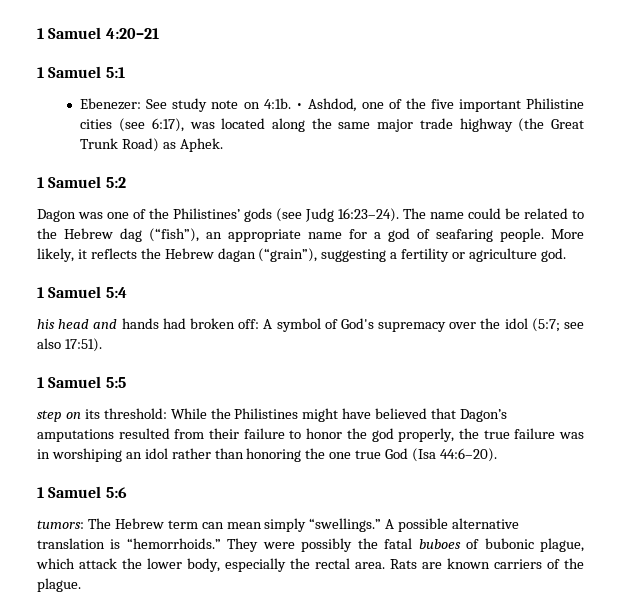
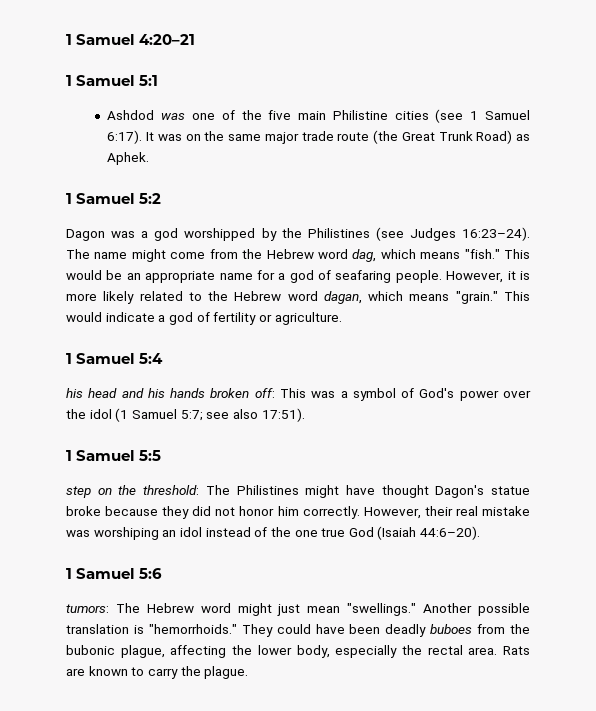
[80,98,357,112] Ebenezer: See study note on 4:1b. • Ashdod, -> [107,110,186,120] Ashdod was
[458,99,521,112] important -> [298,111,327,120] main
[151,118,305,132] 6:17), was located along -> [470,110,530,120] [107,130,201,144] 1 Samuel 6:17). It was on
[459,118,513,132] highway -> [337,132,370,141] route
[107,208,584,222] [37,228,199,242] one of the Philistines’ gods (see Judg 16:23–24). The name could be related to the Hebrew dag (“fish”), -> [141,227,530,241] [66,249,530,262] [66,270,123,280] a god worshipped by the Philistines (see Judges 16:23–24). The name might come from the Hebrew word dag, which means "fish." This would be
[551,229,584,239] [37,248,566,262] More likely, it reflects the Hebrew dagan (“grain”), suggesting a fertility or agriculture god. -> [446,271,530,283] [66,291,530,304] [66,312,342,325] However, it is more likely related to the Hebrew word dagan, which means "grain." This would indicate a god of fertility or agriculture.
[121,318,273,329] hands had broken off: A -> [147,388,348,398] his hands broken off: This was a
[378,322,447,332] supremacy -> [459,390,499,401] power
[531,318,560,332] (5:7; -> [115,408,203,422] (1 Samuel 5:7;
[84,408,508,422] [37,428,584,442] [37,448,302,462] its threshold: While the Philistines might have believed that Dagon’s amputations resulted from their failure to honor the god properly, the true failure was in worshiping an idol rather than honoring -> [118,485,530,498] [66,506,530,519] [66,527,268,540] the threshold: The Philistines might have thought Dagon's statue broke because they did not honor him correctly. However, their real mistake was worshiping an idol instead of
[412,448,437,462] (Isa -> [377,526,417,540] (Isaiah
[167,518,520,532] [37,538,584,552] [36,558,117,569] term can mean simply “swellings.” A possible alternative translation is “hemorrhoids.” They were possibly the fatal buboes of bubonic plague, which attack -> [200,603,530,616] [66,624,530,637] [66,645,227,658] word might just mean "swellings." Another possible translation is "hemorrhoids." They could have been deadly buboes from the bubonic plague, affecting
[494,559,560,569] carriers of -> [131,667,178,679] to carry

